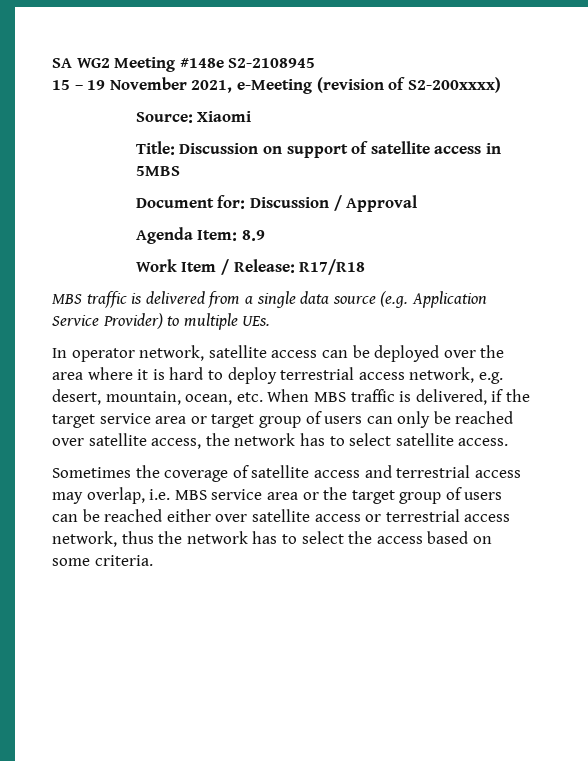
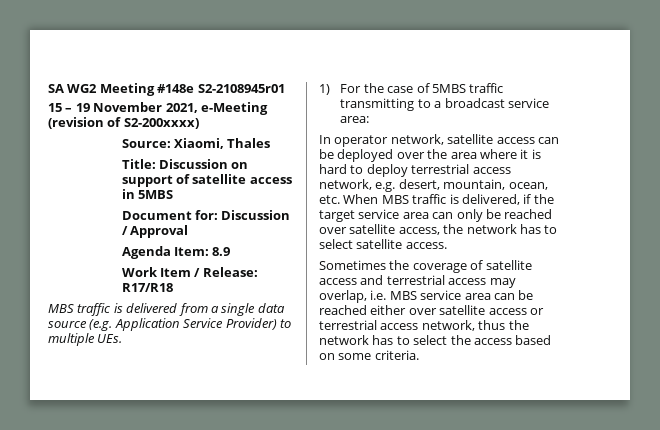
[228,58,316,68] S2-2108945 -> [197,84,285,93] S2-2108945r01
[197,111,252,122] Xiaomi -> [173,138,271,149] Xiaomi, Thales
(271, 321) none -> [319,83,504,95] [340,98,549,111] [340,116,370,123] // 1) For the case of 5MBS traffic transmitting to a broadcast service area:
[190,411,363,428] or target group of users -> (429, 215) none
[302,487,503,504] or the target group of users -> (491, 296) none

